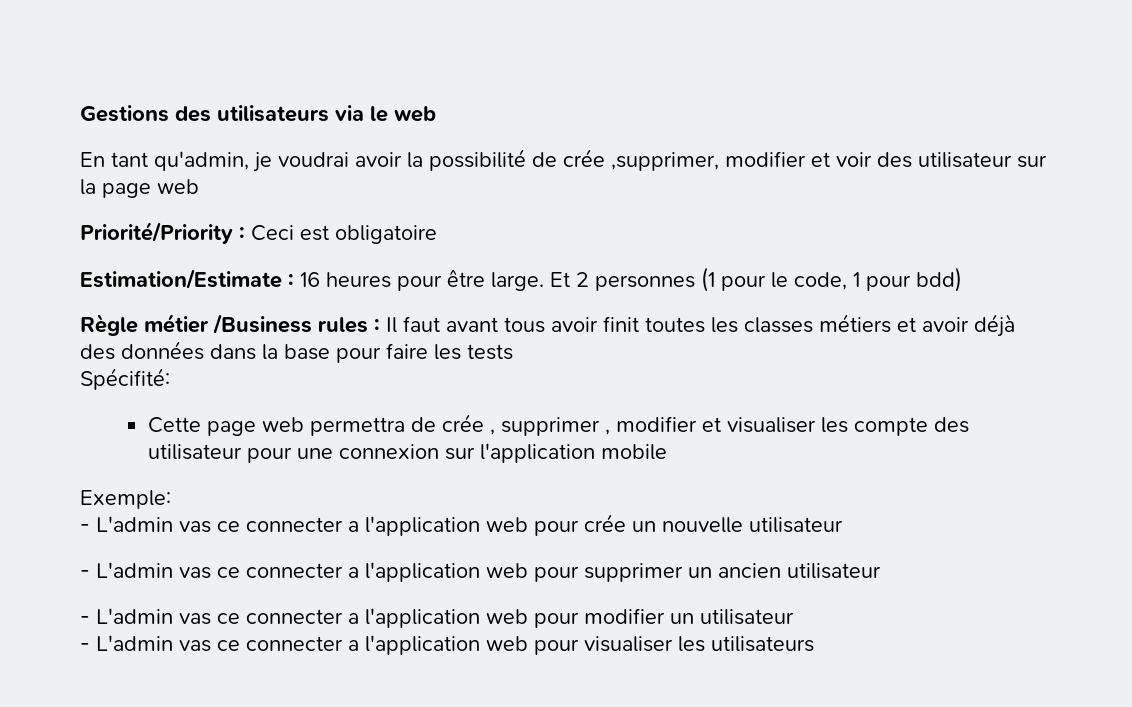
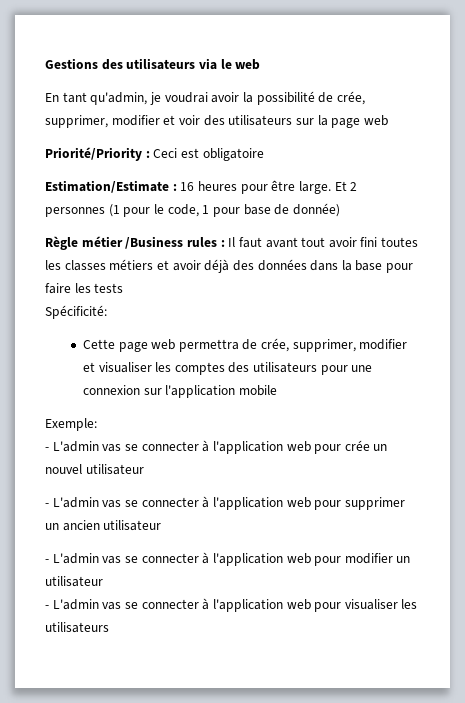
[563,149,719,171] crée ,supprimer, -> [336,91,365,105] [45,115,108,128] crée, supprimer,
[918,152,1012,168] utilisateur -> [228,115,293,126] utilisateurs
[916,267,962,292] bdd) -> [243,203,340,217] base de donnée)
[504,316,639,333] tous avoir finit -> [301,237,378,248] tout avoir fini
[80,368,170,390] Spécifité: -> [45,305,107,319] Spécificité:
[441,414,610,436] crée , supprimer , -> [261,338,356,352] crée, supprimer,
[853,417,969,436] [147,444,242,460] compte des utilisateur -> [174,362,318,375] comptes des utilisateurs
[217,517,359,532] ce connecter a -> [124,440,210,452] se connecter à
[662,517,843,533] [80,562,359,579] nouvelle utilisateur // - L'admin vas ce connecter a -> [45,464,144,475] [45,496,210,508] nouvel utilisateur // - L'admin vas se connecter à
[217,609,359,624] ce connecter a -> [124,552,210,564] se connecter à
[217,636,359,651] ce connecter a -> [124,598,210,610] se connecter à

